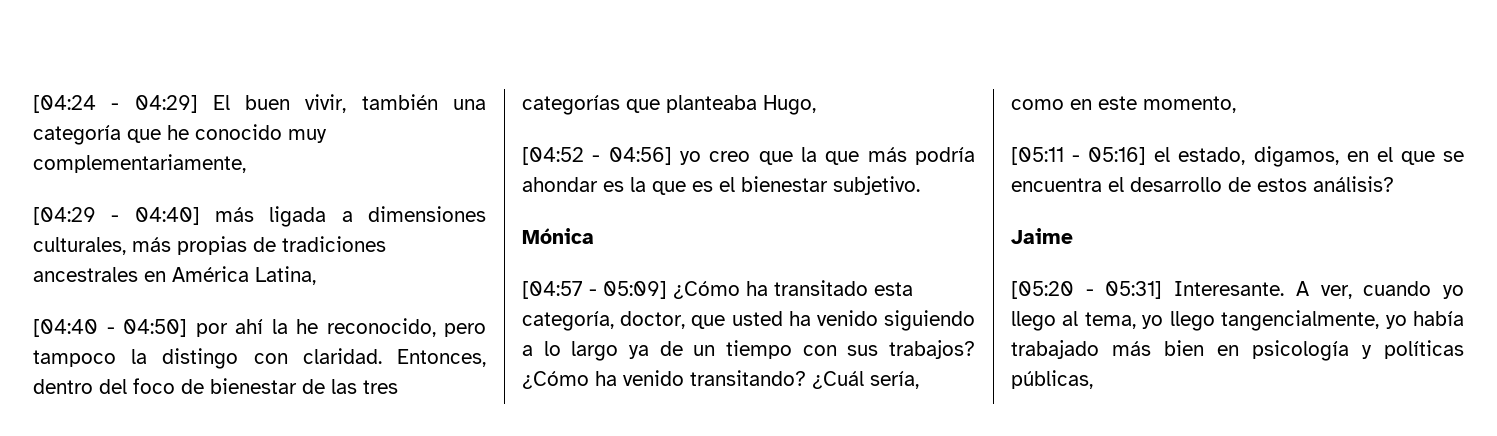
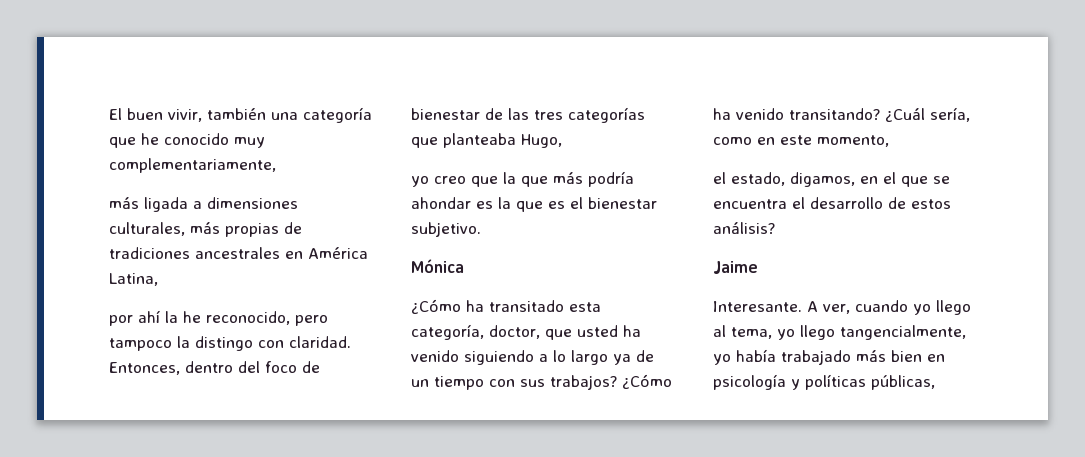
[33,95,198,113] [04:24 - 04:29] -> (109, 114) none
[33,207,200,225] [04:29 - 04:40] -> (276, 165) none
[33,319,187,337] [04:40 - 04:50] -> (158, 279) none
[522,147,672,165] [04:52 - 04:56] -> (562, 141) none
[522,281,667,299] [04:57 - 05:09] -> (464, 266) none
[1011,147,1147,165] [05:11 - 05:16] -> (889, 141) none
[1011,281,1163,299] [05:20 - 05:31] -> (758, 267) none

